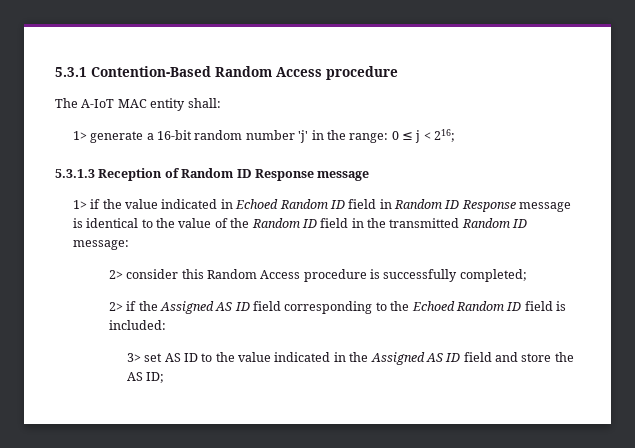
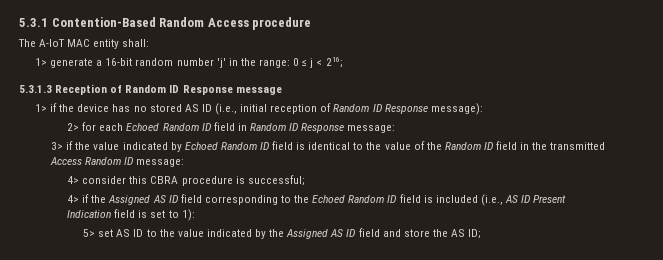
[125,199,233,209] value indicated in -> [77,103,483,115] [67,122,124,131] device has no stored AS ID (i.e., initial reception of Random ID Response message): // 2> for each
[519,202,572,212] message -> [347,125,396,133] [51,141,294,152] message: // 3> if the value indicated by Echoed Random ID field
(460, 223) none -> [50,157,83,165] Access
[108,270,123,279] 2> -> [67,176,80,184] 4>
[206,269,527,282] [108,302,123,311] Random Access procedure is successfully completed; // 2> -> [150,175,305,186] [67,195,80,203] CBRA procedure is successful; // 4>
[108,320,166,330] [126,353,141,362] included: // 3> -> [435,194,567,206] [67,209,195,221] [83,229,96,237] included (i.e., AS ID Present Indication field is set to 1): // 5>
[333,352,346,362] in -> [255,229,267,239] by

